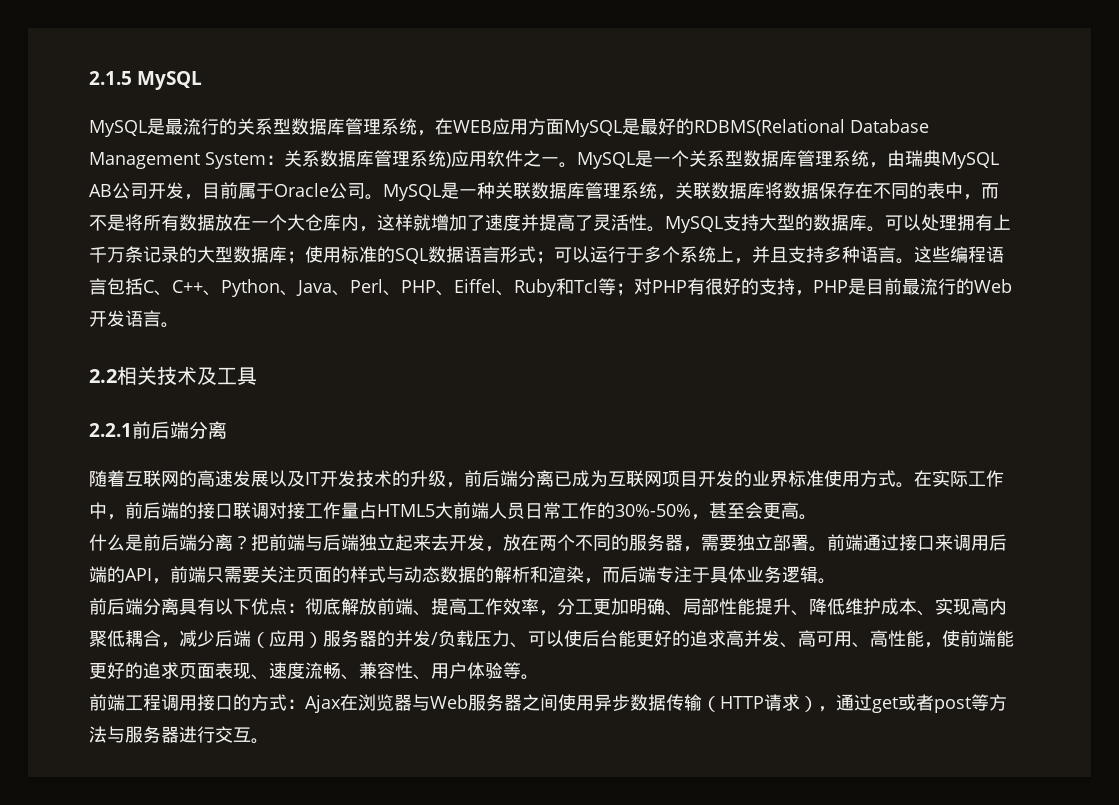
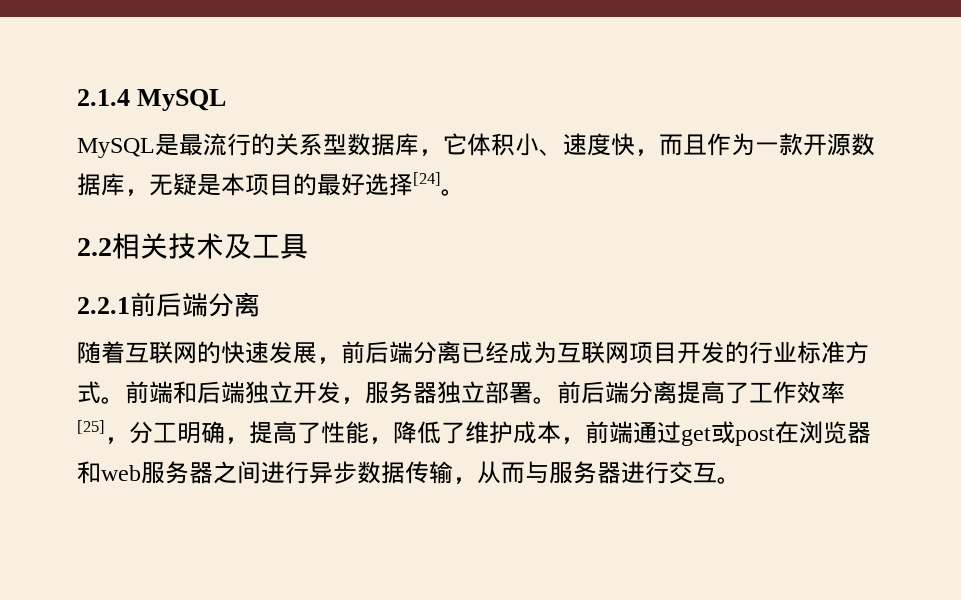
[89,71,132,85] 2.1.5 -> [77,89,130,106] 2.1.4
[345,118,929,137] [89,150,999,169] [89,182,999,201] [89,214,1011,233] [89,246,1004,264] [89,278,1012,297] [89,310,161,327] 管理系统，在WEB应用方面MySQL是最好的RDBMS(Relational Database Management System：关系数据库管理系统)应用软件之一。MySQL是一个关系型数据库管理系统，由瑞典MySQL AB公司开发，目前属于Oracle公司。MySQL是一种关联数据库管理系统，关联数据库将数据保存在不同的表中，而不是将所有数据放在一个大仓库内，这样就增加了速度并提高了灵活性。MySQL支持大型的数据库。可以处理拥有上千万条记录的大型数据库；使用标准的SQL数据语言形式；可以运行于多个系统上，并且支持多种语言。这些编程语言包括C、C++、Python、Java、Perl、PHP、Eiffel、Ruby和Tcl等；对PHP有很好的支持，PHP是目前最流行的Web开发语言 -> [419,133,875,156] [77,172,441,196] ，它体积小、速度快，而且作为一款开源数据库，无疑是本项目的最好选择[24]
[197,470,446,487] 高速发展以及IT开发技术的升级 -> [221,341,317,364] 快速发展
(572, 479) none -> [485,341,509,363] 经
[752,470,1004,488] [89,502,817,520] [89,534,1007,552] [89,566,836,584] [89,598,1007,616] [89,630,1014,648] [89,662,539,680] [89,694,341,713] 业界标准使用方式。在实际工作中，前后端的接口联调对接工作量占HTML5大前端人员日常工作的30%-50%，甚至会更高。 // 什么是前后端分离？把前端与后端独立起来去开发，放在两个不同的服务器，需要独立部署。前端通过接口来调用后端的API，前端只需要关注页面的样式与动态数据的解析和渲染，而后端专注于具体业务逻辑。 // 前后端分离具有以下优点：彻底解放前端、提高工作效率，分工更加明确、局部性能提升、降低维护成本、实现高内聚低耦合，减少后端（应用）服务器的并发/负载压力、可以使后台能更好的追求高并发、高可用、高性能，使前端能更好的追求页面表现、速度流畅、兼容性、用户体验等。 // 前端工程调用接口的方式：Ajax -> [749,341,869,364] [77,381,845,404] [77,420,105,434] [105,421,775,446] 行业标准方式。前端和后端独立开发，服务器独立部署。前后端分离提高了工作效率[25]，分工明确，提高了性能，降低了维护成本，前端通过get或post
[412,694,468,711] 与Web -> [77,461,141,484] 和web
[558,694,594,711] 使用 -> [261,461,309,484] 进行
[702,694,1007,713] [89,726,107,743] （HTTP请求），通过get或者post等方法 -> [453,461,525,484] ，从而

